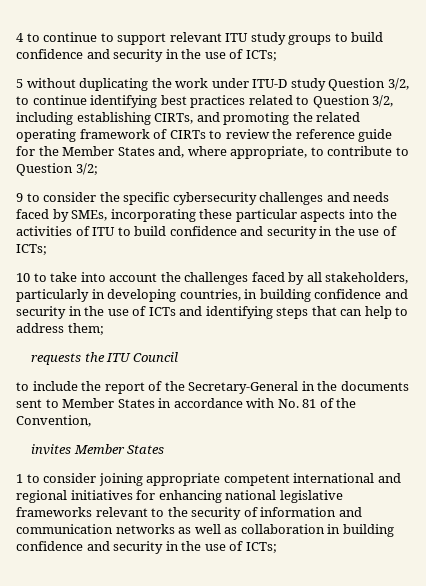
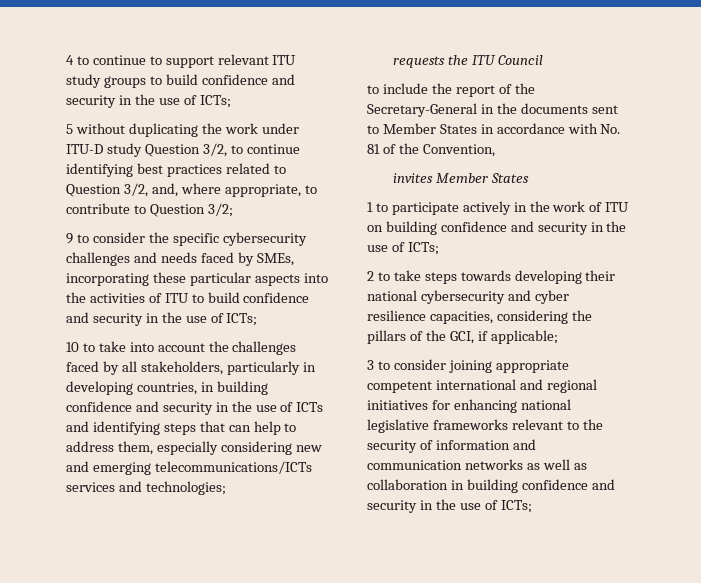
[16,112,361,125] [16,129,393,142] [16,146,155,156] including establishing CIRTs, and promoting the related operating framework of CIRTs to review the reference guide for the Member States -> (148, 190) none
[67,323,104,335] them; -> [117,441,322,455] [66,461,312,475] [66,481,226,495] them, especially considering new and emerging telecommunications/ICTs services and technologies;
(40, 478) none -> [391,201,630,215] [367,221,627,235] [367,242,439,255] [367,270,616,284] [367,290,569,304] [367,310,592,324] [367,330,558,344] [367,360,390,370] participate actively in the work of ITU on building confidence and security in the use of ICTs; // 2 to take steps towards developing their national cybersecurity and cyber resilience capacities, considering the pillars of the GCI, if applicable; // 3 to

